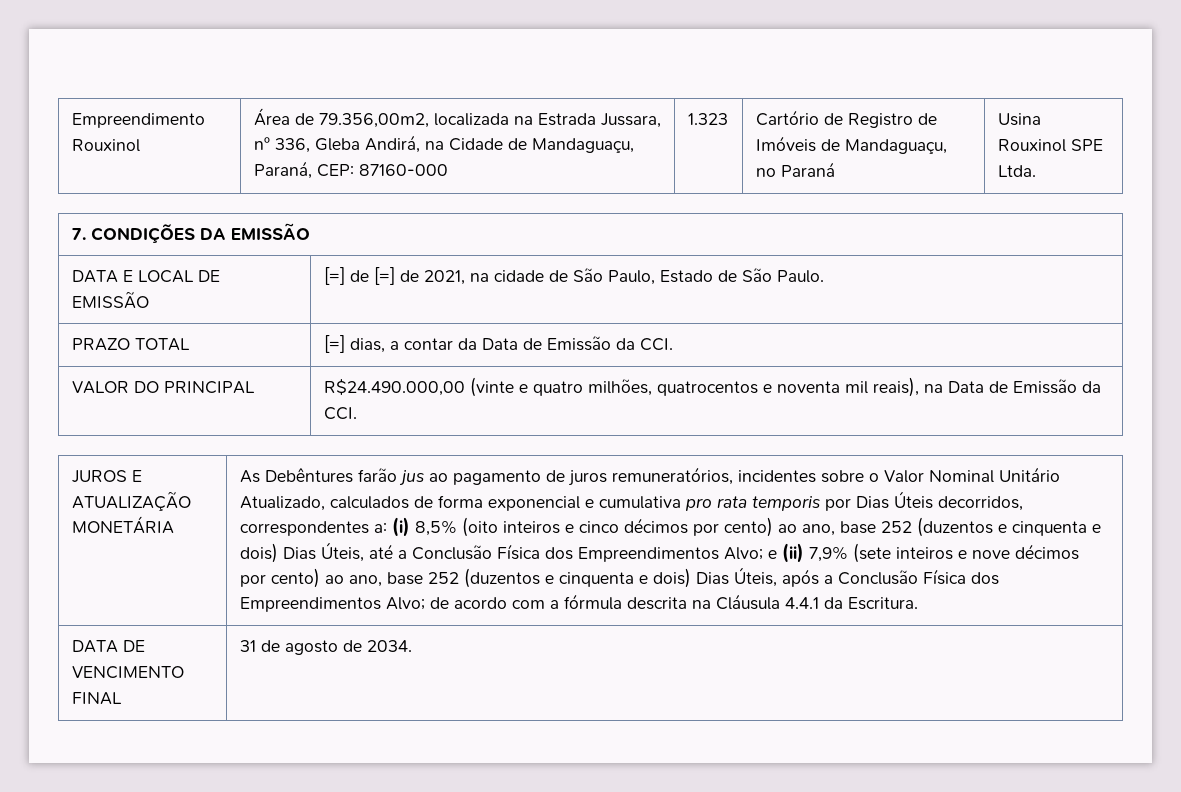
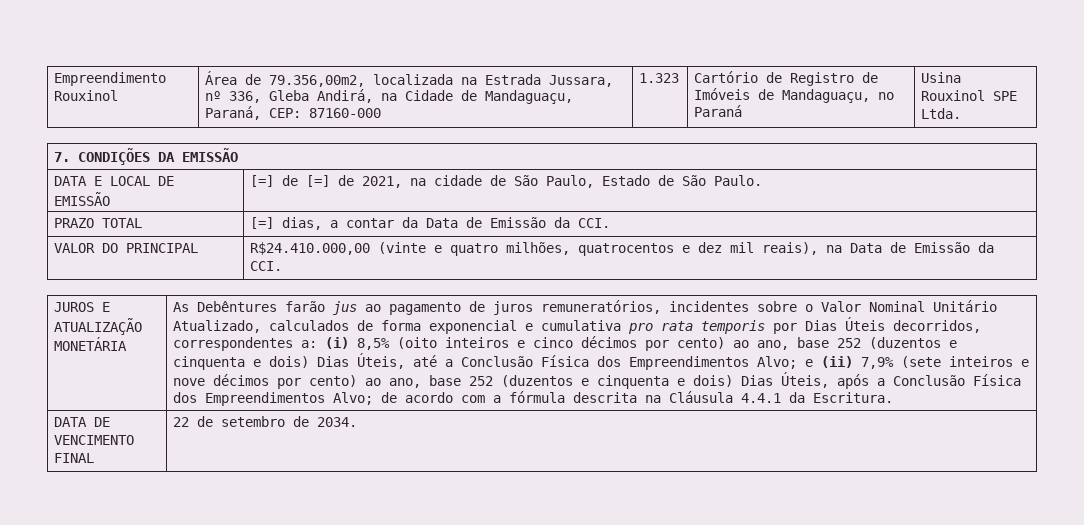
[323,379,465,396] R$24.490.000,00 -> [249,242,370,255] R$24.410.000,00
[776,381,840,393] noventa -> [697,242,722,253] dez
[239,640,338,655] 31 de agosto -> [172,416,285,427] 22 de setembro

